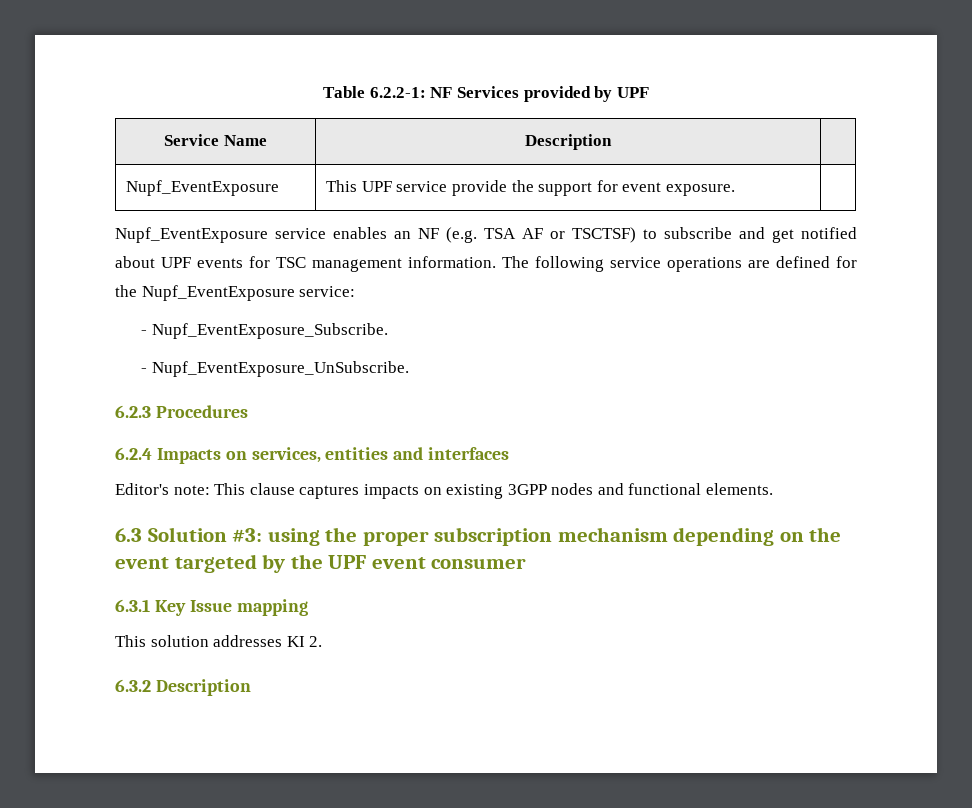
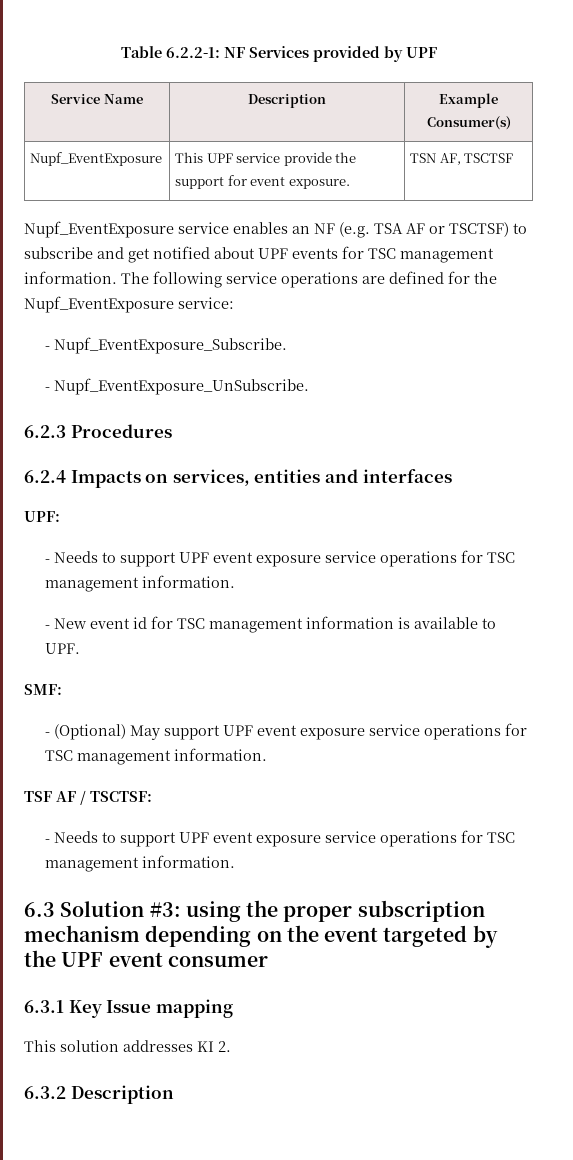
(612, 142) none -> [439,93,498,108] [426,116,511,130] Example Consumer(s)
(735, 190) none -> [410,153,514,165] TSN AF, TSCTSF
[115,483,774,499] Editor's note: This clause captures impacts on existing 3GPP nodes and functional elements. -> [24,511,60,522] [45,550,516,567] [45,575,236,592] [45,616,497,633] [45,643,81,654] [24,684,62,695] [45,723,528,740] [45,748,268,765] [24,790,152,805] [45,830,516,847] [45,855,236,872] UPF: // - Needs to support UPF event exposure service operations for TSC management information. // - New event id for TSC management information is available to UPF. // SMF: // - (Optional) May support UPF event exposure service operations for TSC management information. // TSF AF / TSCTSF: // - Needs to support UPF event exposure service operations for TSC management information.

